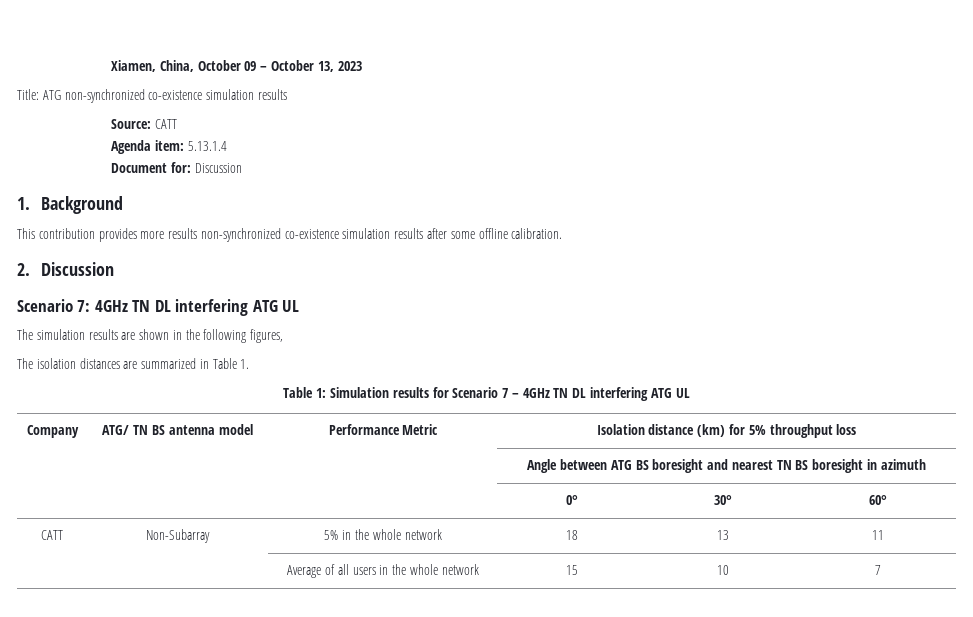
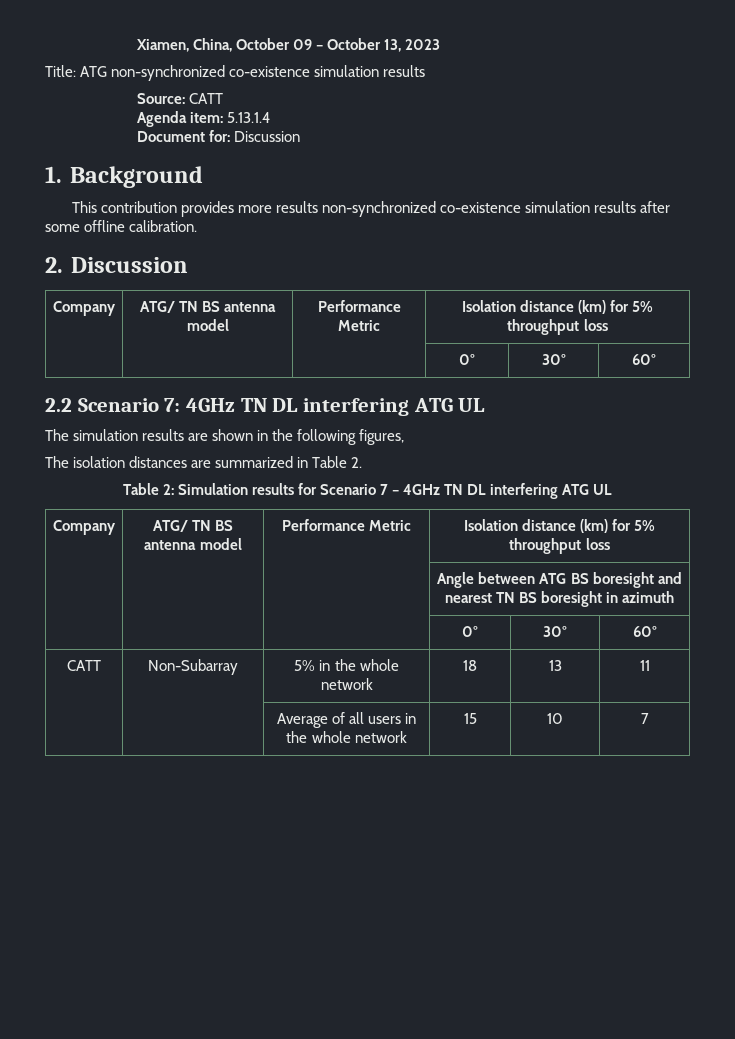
(114, 269) // -> [53,301,116,316] [139,301,277,313] [186,319,229,331] [317,300,401,312] [338,320,380,331] [461,300,654,314] [507,319,608,335] [459,354,475,365] [541,354,566,365] [632,354,656,365] [45,398,72,412] // Company | ATG/ TN BS antenna model | Performance Metric | Isolation distance (km) for 5% throughput loss // | | | 0° | 30° | 60° // 2.2
[240,359,250,369] [283,387,327,398] 1. // Table 1: -> [351,457,363,468] [122,483,174,495] 2. // Table 2:

